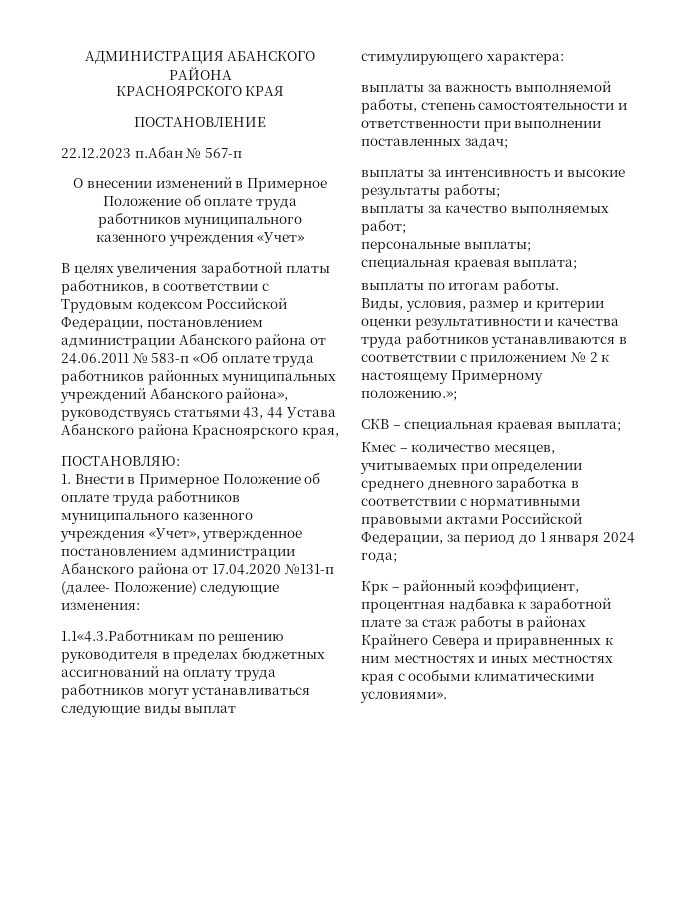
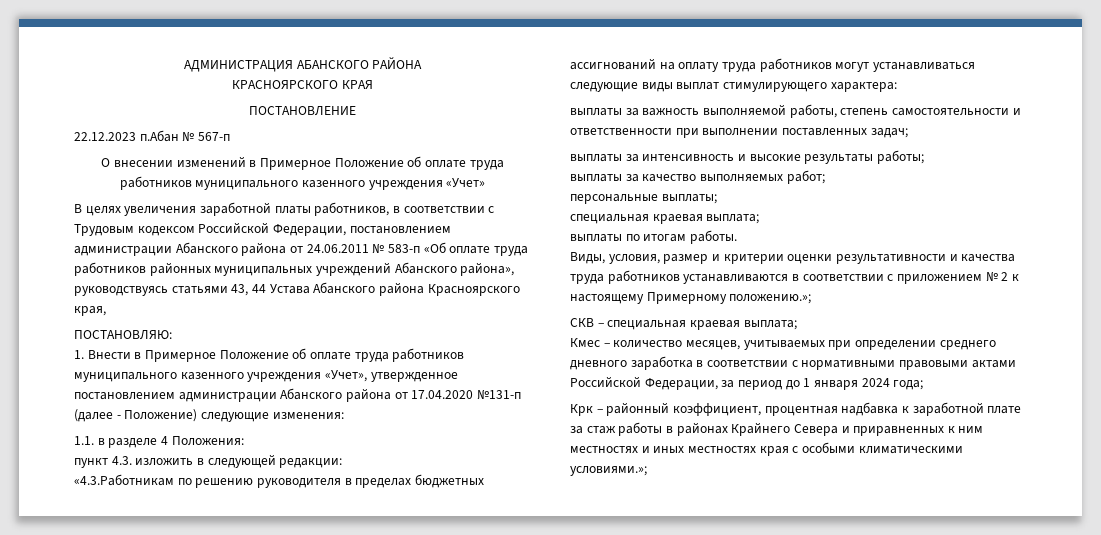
[61,581,110,595] (далее- -> [74,409,121,422] (далее -
[61,629,194,642] 1.1«4.3.Работникам -> [74,436,244,448] [74,454,343,468] [74,474,174,486] 1.1. в разделе 4 Положения: // пункт 4.3. изложить в следующей редакции: // «4.3.Работникам
[360,691,447,703] условиями». -> [570,466,647,476] условиями.»;

